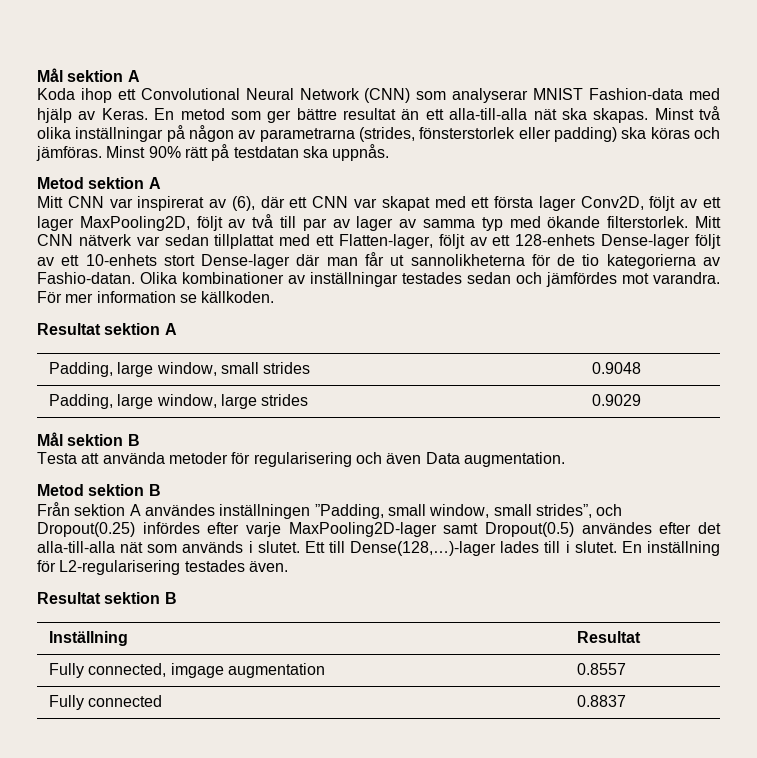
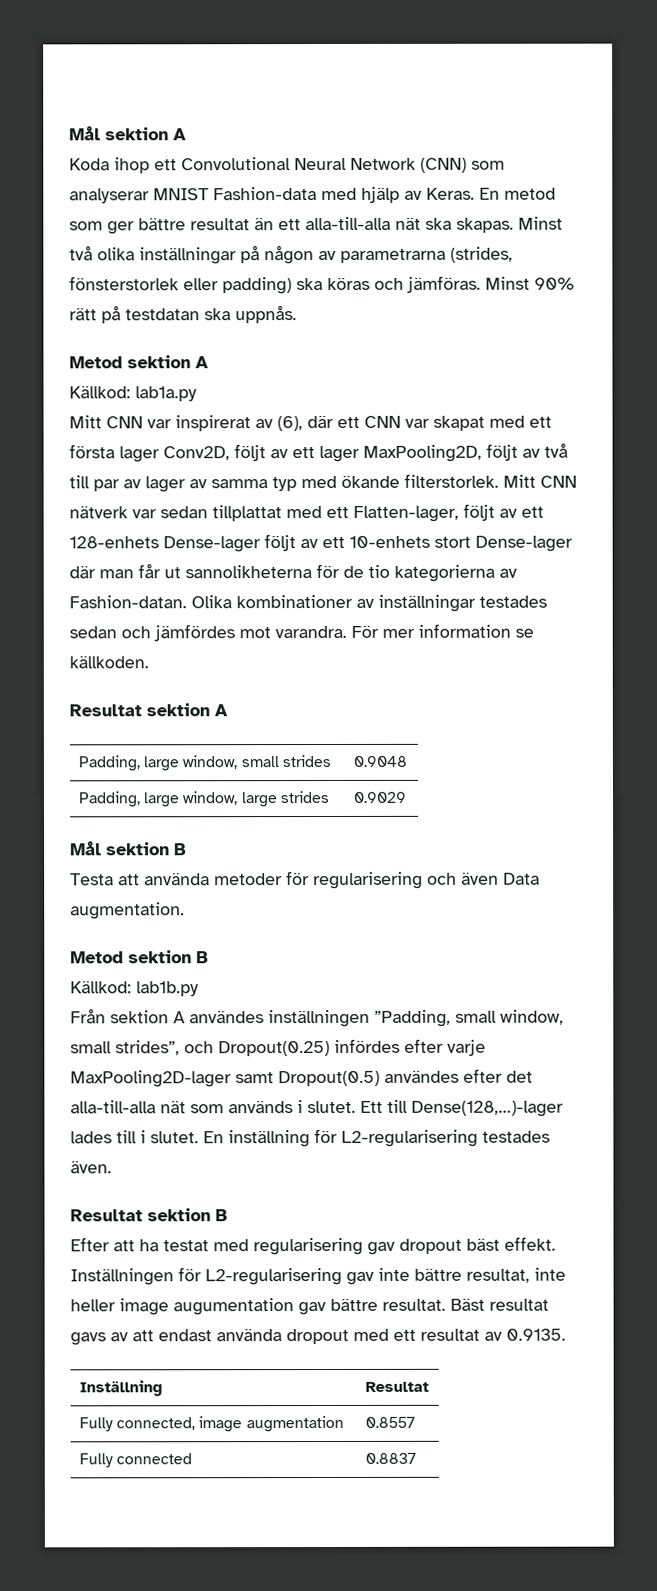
(161, 183) none -> [69,385,197,402] // Källkod: lab1a.py
[37,272,135,284] Fashio-datan. -> [69,595,187,609] Fashion-datan.
(161, 490) none -> [70,980,199,997] // Källkod: lab1b.py
(177, 598) none -> [70,1236,556,1256] [70,1267,566,1286] [70,1297,549,1316] [70,1328,566,1346] // Efter att ha testat med regularisering gav dropout bäst effekt. Inställningen för L2-regularisering gav inte bättre resultat, inte heller image augumentation gav bättre resultat. Bäst resultat gavs av att endast använda dropout med ett resultat av 0.9135.
[170,663,224,678] imgage -> [198,1416,243,1433] image

